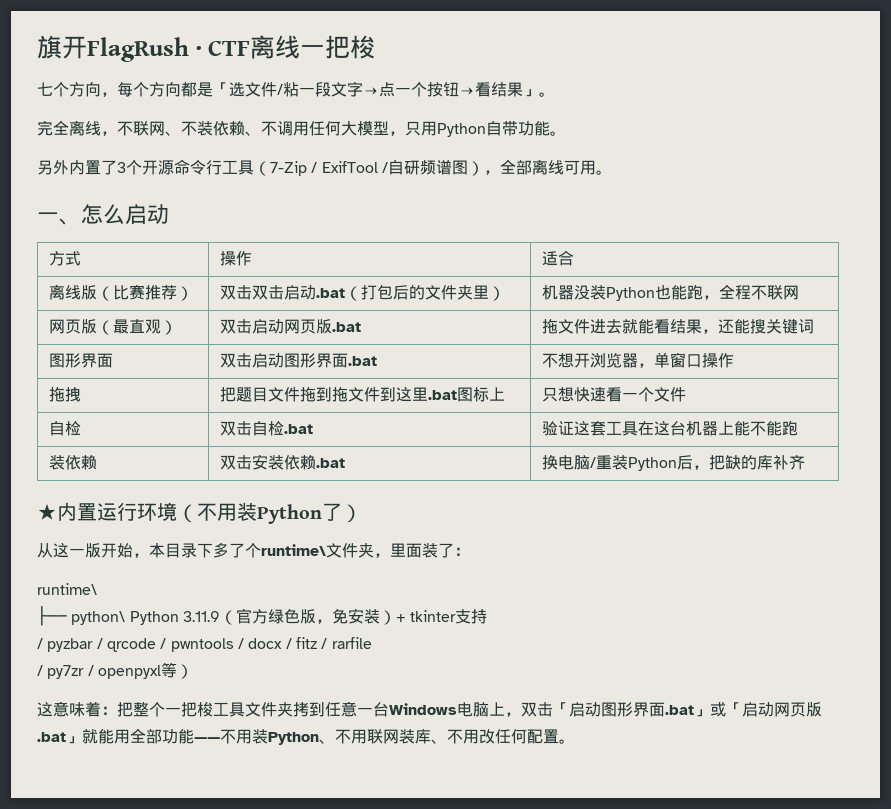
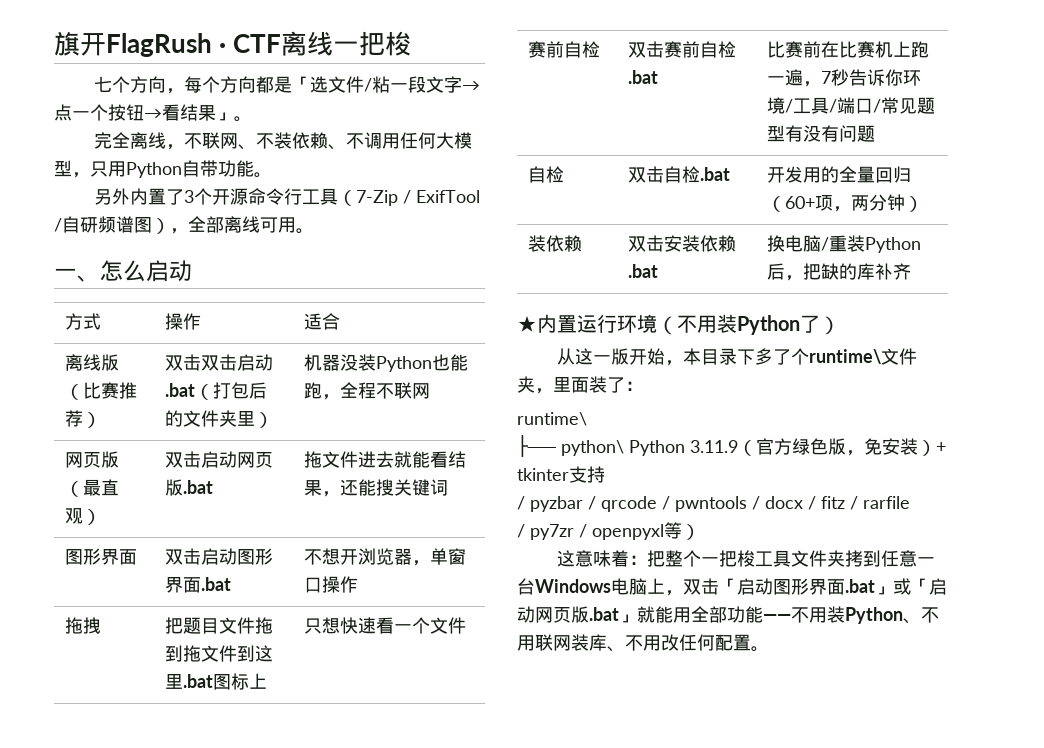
[49,421,82,436] [220,421,314,436] [542,421,799,436] 自检 | 双击自检.bat | 验证这套工具在这台机器上能不能跑 -> [527,41,600,58] [627,41,736,58] [627,70,658,84] [766,41,929,58] [766,69,921,87] [766,97,935,114] [766,125,875,142] [527,166,564,183] [627,166,730,183] [766,166,911,183] [766,194,923,212] 赛前自检 | 双击赛前自检.bat | 比赛前在比赛机上跑一遍，7秒告诉你环境/工具/端口/常见题型有没有问题 // 自检 | 双击自检.bat | 开发用的全量回归（60+项，两分钟）

